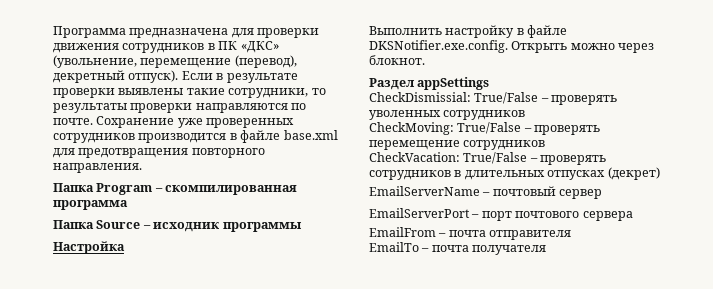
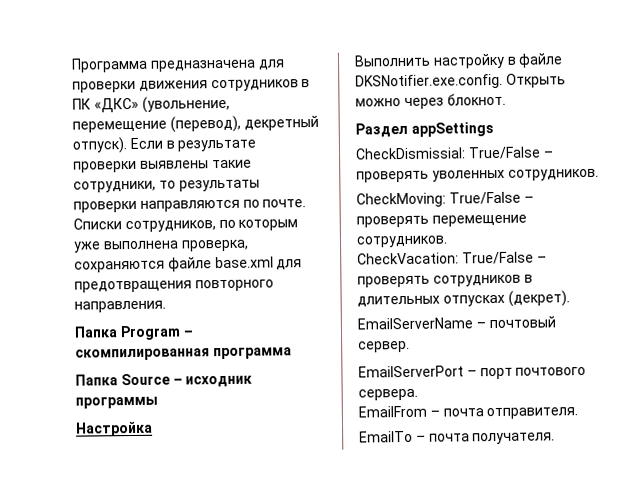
[96,116,295,128] [53,133,237,143] Сохранение уже проверенных сотрудников производится в -> [73,218,299,233] [73,239,249,253] [74,260,165,273] Списки сотрудников, по которым уже выполнена проверка, сохраняются
[443,110,526,120] сотрудников -> [507,168,599,181] сотрудников.
[463,140,546,150] сотрудников -> [356,235,448,248] сотрудников.
[607,167,660,180] (декрет) -> [507,290,570,307] (декрет).
[559,189,603,199] сервер -> [358,340,410,353] сервер.
[582,211,633,221] сервера -> [358,388,418,401] сервера.
[489,230,572,240] отправителя -> [486,407,579,420] отправителя.
[472,245,547,255] получателя -> [472,432,556,445] получателя.

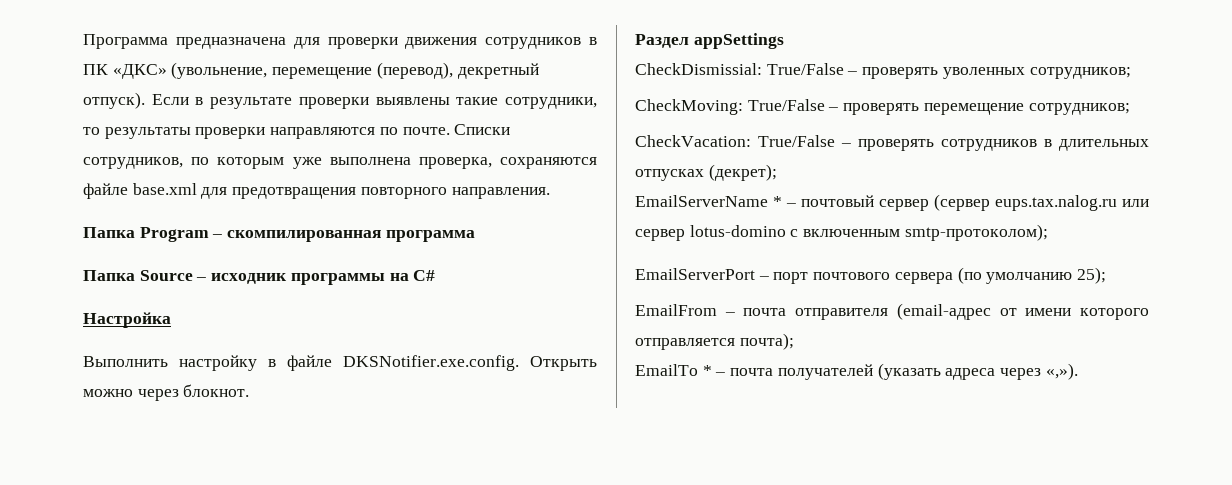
(158, 402) none -> [389,270,436,281] на C#
[507,168,599,181] сотрудников. -> [1029,67,1131,79] сотрудников;
[356,235,448,248] сотрудников. -> [1028,103,1130,115] сотрудников;
[507,290,570,307] (декрет). -> [708,164,777,181] (декрет);
(473, 323) none -> [773,196,782,207] *
[358,340,410,353] сервер. -> [879,194,1149,211] [635,224,1048,241] сервер (сервер eups.tax.nalog.ru или сервер lotus-domino с включенным smtp-протоколом);
[358,388,418,401] сервера. -> [894,267,1107,284] сервера (по умолчанию 25);
[486,407,579,420] отправителя. -> [795,303,1149,320] [635,333,794,350] отправителя (email-адрес от имени которого отправляется почта);
[415,432,556,445] – почта получателя. -> [702,363,1078,380] * – почта получателей (указать адреса через «,»).

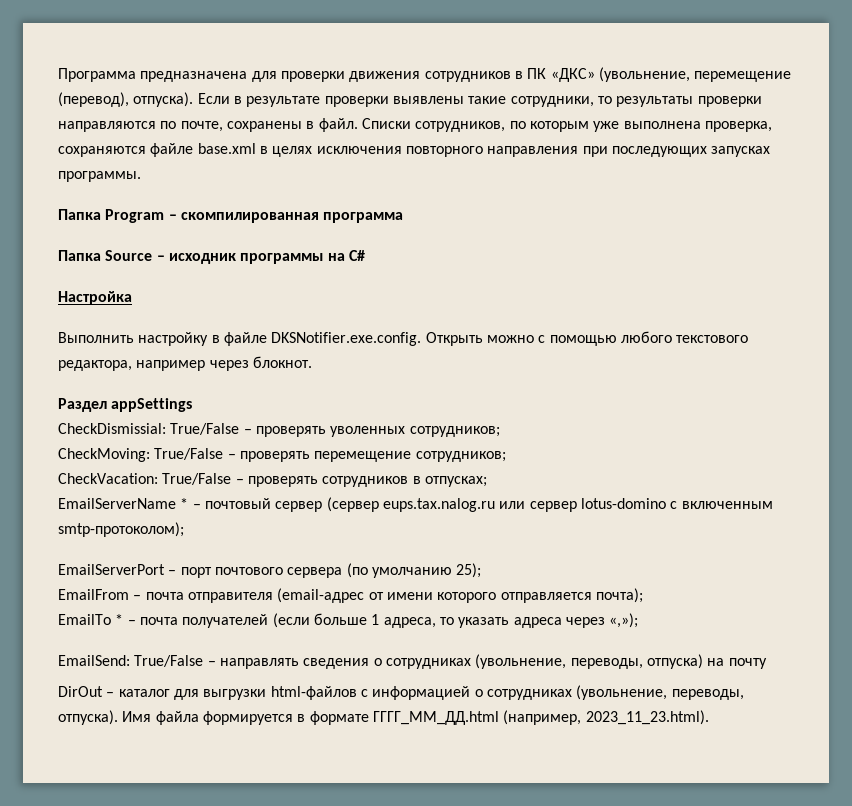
[457,63,539,79] [83,92,145,109] декретный отпуск). -> [133,92,194,107] отпуска).
[402,127,450,135] почте. -> [180,118,358,132] почте, сохранены в файл.
[201,187,550,199] для предотвращения повторного направления. -> [259,146,771,157] [58,171,141,182] в целях исключения повторного направления при последующих запусках программы.
(133, 393) none -> [538,331,749,346] [58,360,206,371] с помощью любого текстового редактора, например
[1059,139,1149,151] [635,164,777,181] длительных отпусках (декрет); -> [424,476,487,487] отпусках;
[877,363,1078,380] (указать адреса через «,»). -> [272,613,639,628] [58,654,767,669] [58,685,744,700] [58,710,709,725] (если больше 1 адреса, то указать адреса через «,»); // EmailSend: True/False – направлять сведения о сотрудниках (увольнение, переводы, отпуска) на почту // DirOut – каталог для выгрузки html-файлов с информацией о сотрудниках (увольнение, переводы, отпуска). Имя файла формируется в формате ГГГГ_ММ_ДД.html (например, 2023_11_23.html).

